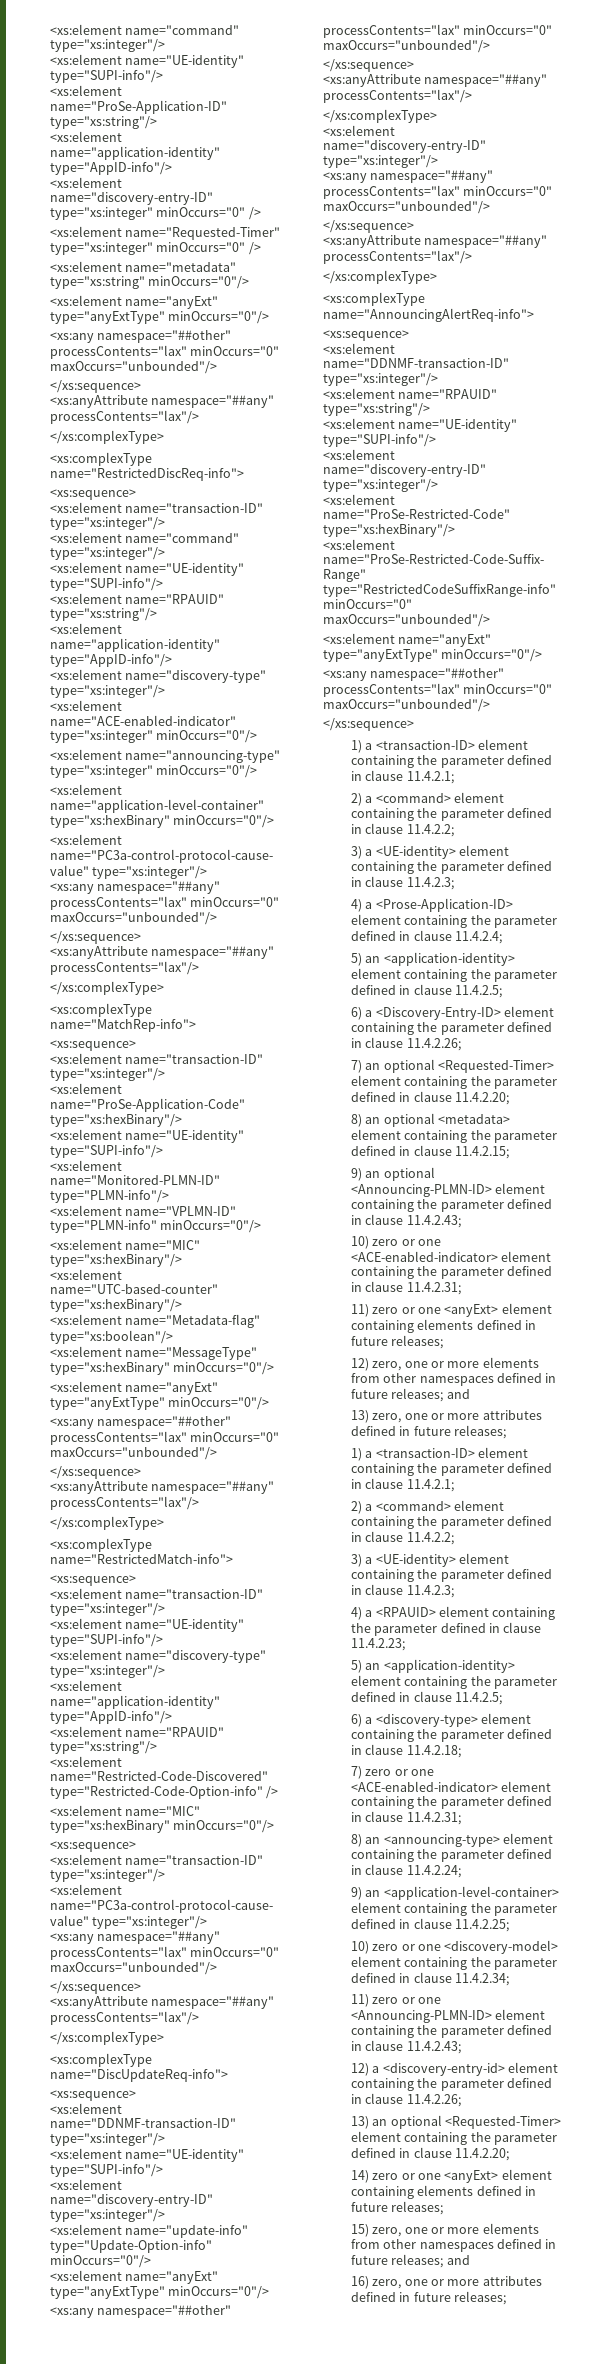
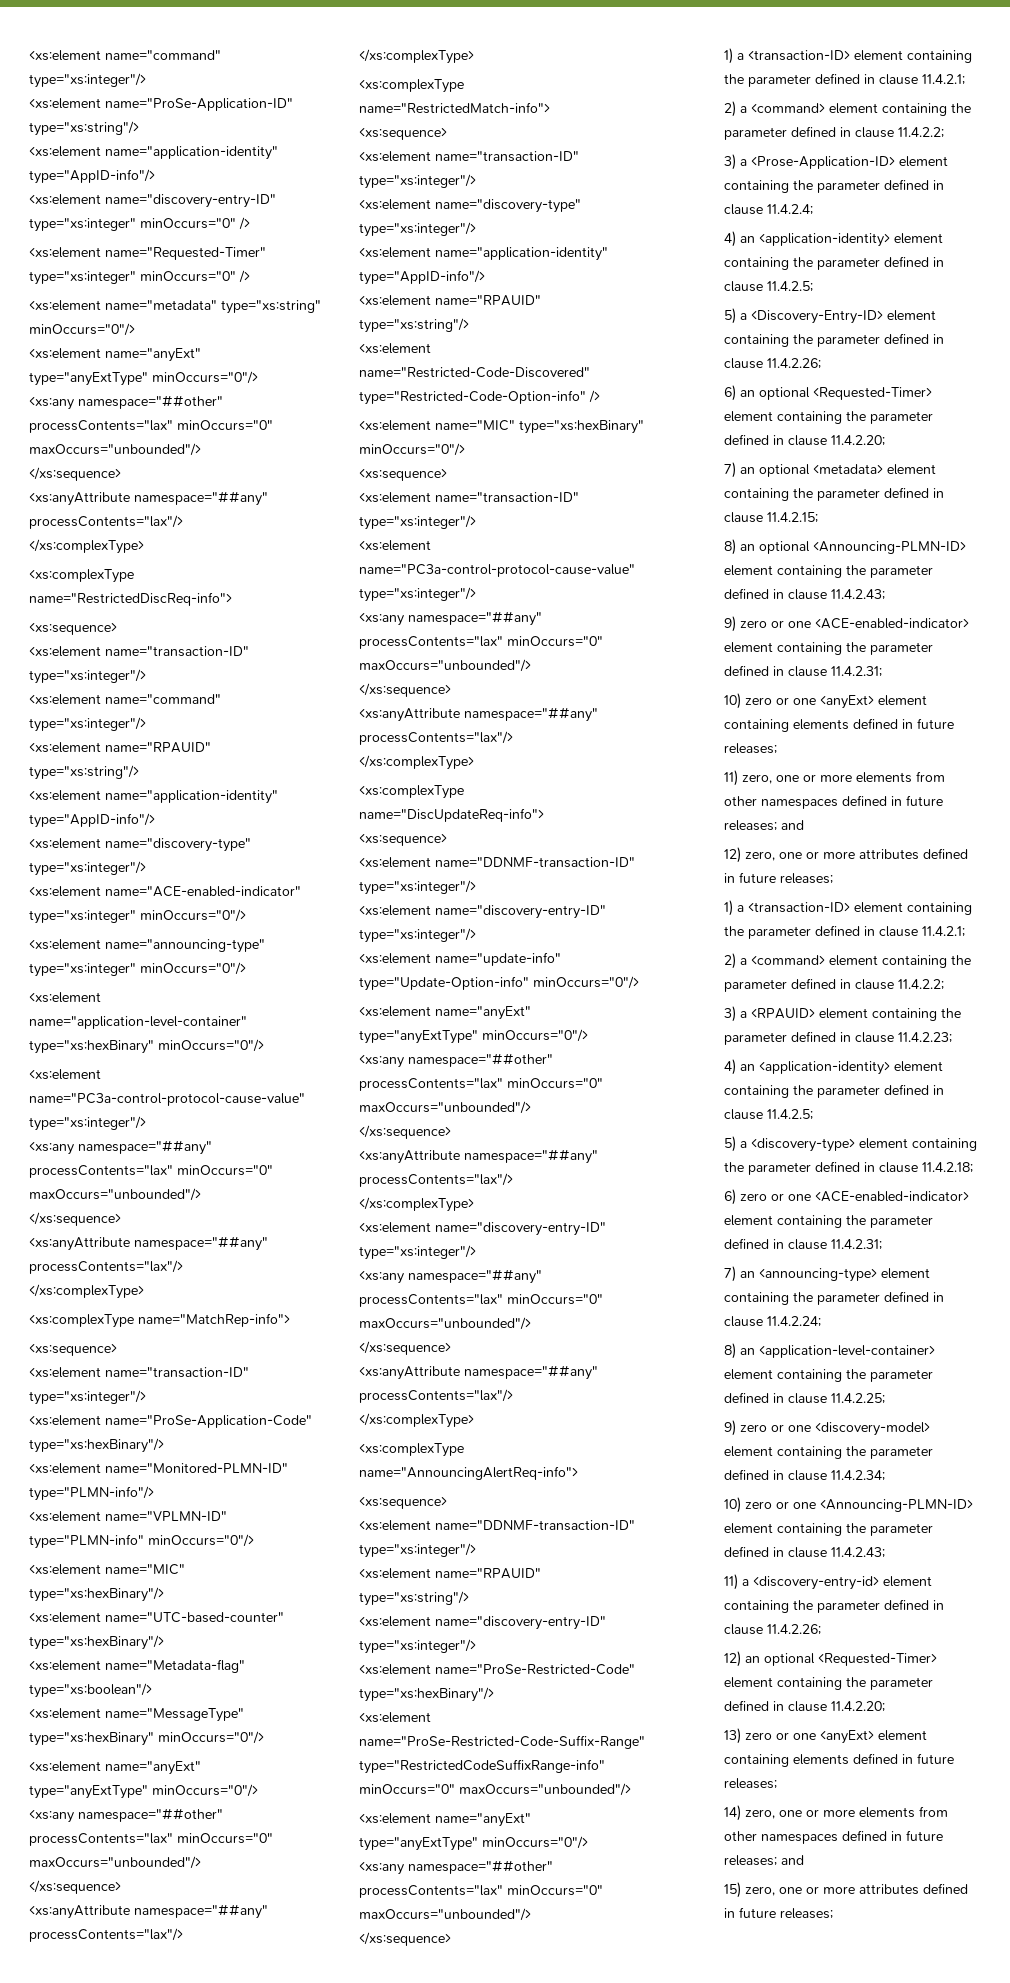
[50,24,240,35] [50,39,165,52] [50,54,245,68] [50,70,163,83] <xs:element name="command" type="xs:integer"/> // <xs:element name="UE-identity" type="SUPI-info"/> -> [29,50,221,61] [29,73,146,88] <xs:element name="command" type="xs:integer"/>
[50,562,245,576] [50,578,163,591] // <xs:element name="UE-identity" type="SUPI-info"/> -> (146, 724) none
[50,1129,245,1143] [50,1145,163,1158] // <xs:element name="UE-identity" type="SUPI-info"/> -> (164, 1445) none
[50,1618,245,1632] [50,1634,163,1647] // <xs:element name="UE-identity" type="SUPI-info"/> -> (476, 181) none
[50,2148,245,2162] [50,2164,163,2177] // <xs:element name="UE-identity" type="SUPI-info"/> -> (476, 887) none
[323,418,518,432] [323,434,436,447] // <xs:element name="UE-identity" type="SUPI-info"/> -> (469, 1598) none
[375,845,509,859] [350,861,552,874] [350,876,454,890] [350,899,373,912] <UE-identity> element containing the parameter defined in clause 11.4.2.3; // 4) a -> (747, 162) none
[350,953,362,966] 5) -> [723,231,736,247] 4)
[350,1007,362,1020] 6) -> [723,308,736,324] 5)
[350,1060,362,1073] 7) -> [723,385,736,401] 6)
[350,1114,362,1127] 8) -> [723,462,736,478] 7)
[350,1168,362,1181] 9) -> [723,539,736,555] 8)
[350,1236,369,1249] 10) -> [723,616,736,632] 9)
[350,1304,369,1317] 11) -> [723,693,741,709] 10)
[350,1358,369,1371] 12) -> [723,770,738,786] 11)
[350,1410,369,1423] 13) -> [723,847,741,863] 12)
[375,1553,509,1567] [350,1569,552,1582] [350,1584,454,1598] [350,1607,373,1620] <UE-identity> element containing the parameter defined in clause 11.4.2.3; // 4) a -> (747, 1014) none
[350,1660,362,1673] 5) -> [723,1059,736,1075] 4)
[350,1714,362,1727] 6) -> [723,1136,736,1152] 5)
[350,1766,362,1779] 7) -> [723,1189,736,1205] 6)
[350,1834,362,1847] 8) -> [723,1266,736,1282] 7)
[350,1887,362,1900] 9) -> [723,1343,736,1359] 8)
[350,1941,369,1954] 10) -> [723,1420,736,1436] 9)
[350,1994,369,2007] 11) -> [723,1497,741,1513] 10)
[350,2063,369,2076] 12) -> [723,1574,738,1590] 11)
[350,2116,369,2129] 13) -> [723,1651,741,1667] 12)
[350,2170,369,2183] 14) -> [723,1728,741,1744] 13)
[350,2224,369,2237] 15) -> [723,1805,741,1821] 14)
[350,2276,369,2289] 16) -> [723,1882,741,1898] 15)

